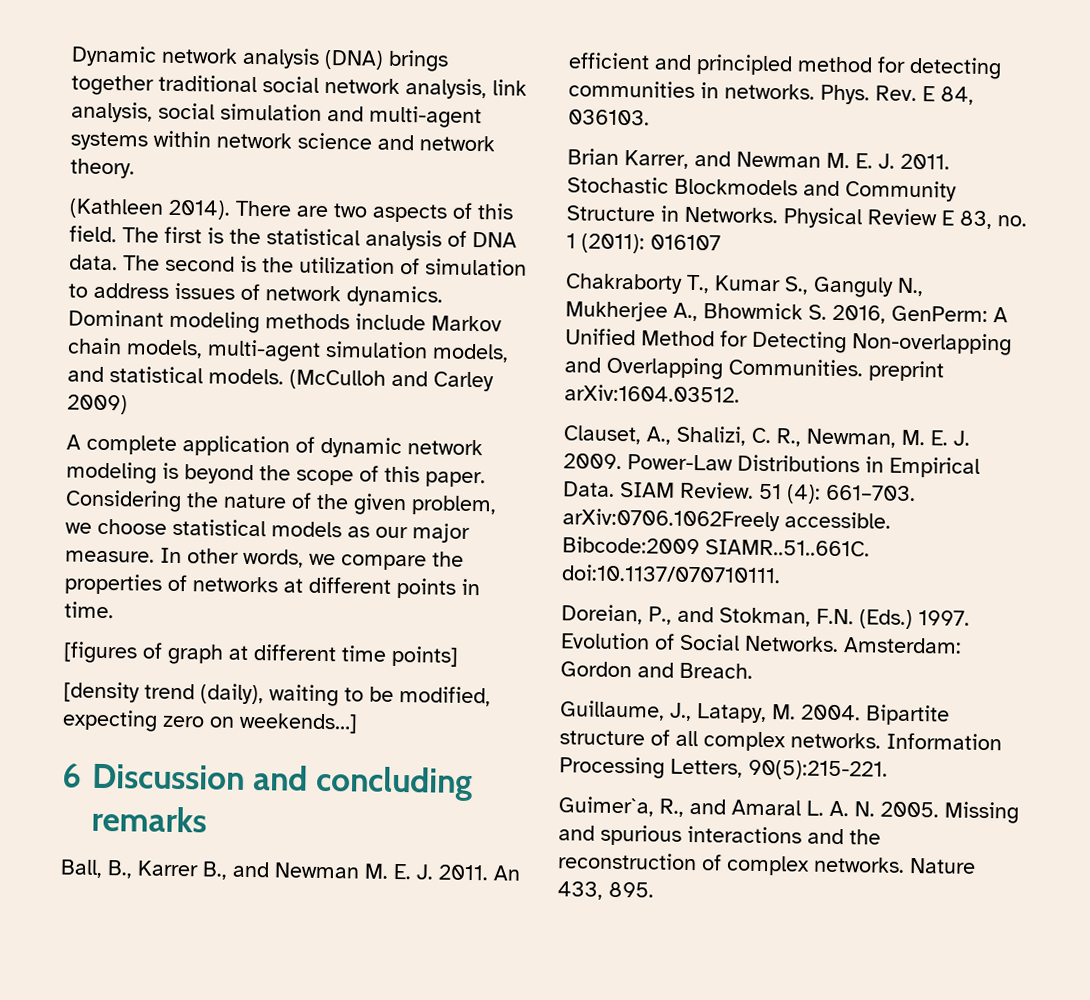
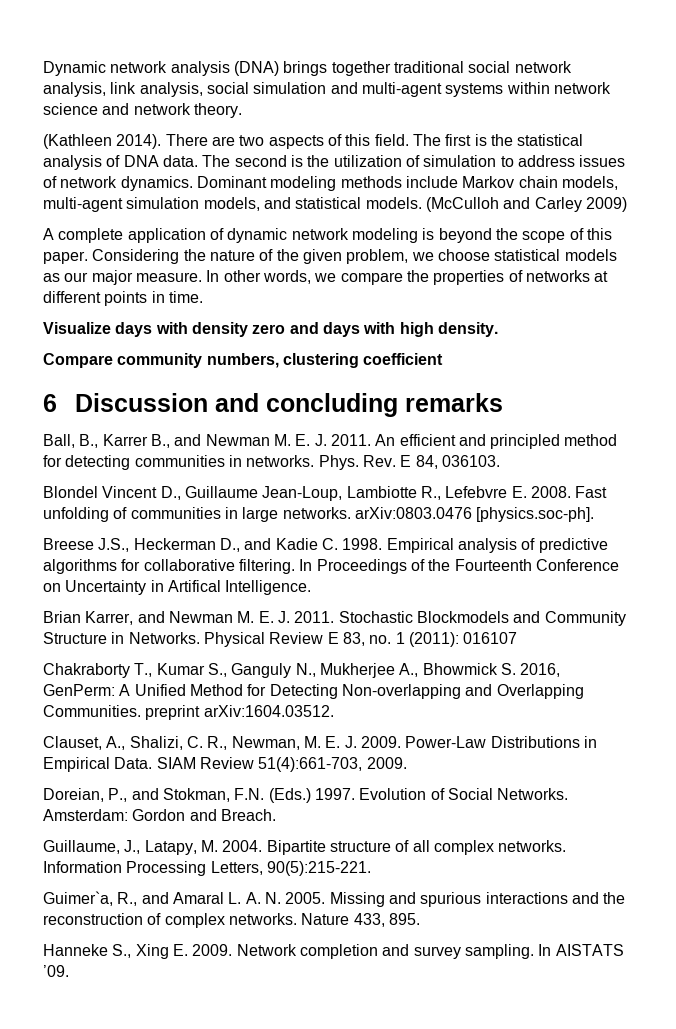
[63,641,458,667] [63,681,491,707] [62,709,358,734] [figures of graph at different time points] // [density trend (daily), waiting to be modified, expecting zero on weekends…] -> [43,322,498,337] [43,353,444,368] Visualize days with density zero and days with high density. // Compare community numbers, clustering coefficient
(650, 117) none -> [43,486,608,501] [43,507,595,522] [43,538,608,553] [43,559,619,574] [43,580,312,595] // Blondel Vincent D., Guillaume Jean-Loup, Lambiotte R., Lefebvre E. 2008. Fast unfolding of communities in large networks. arXiv:0803.0476 [physics.soc-ph]. // Breese J.S., Heckerman D., and Kadie C. 1998. Empirical analysis of predictive algorithms for collaborative filtering. In Proceedings of the Fourteenth Conference on Uncertainty in Artifical Intelligence.
[680,481,916,504] [562,508,891,532] [562,536,870,557] [561,564,781,584] Review. 51 (4): 661–703. arXiv:0706.1062Freely accessible. Bibcode:2009 SIAMR..51..661C. doi:10.1137/070710111. -> [199,757,407,772] Review 51(4):661-703, 2009.
(654, 889) none -> [43,944,624,959] [43,965,69,977] // Hanneke S., Xing E. 2009. Network completion and survey sampling. In AISTATS ’09.

